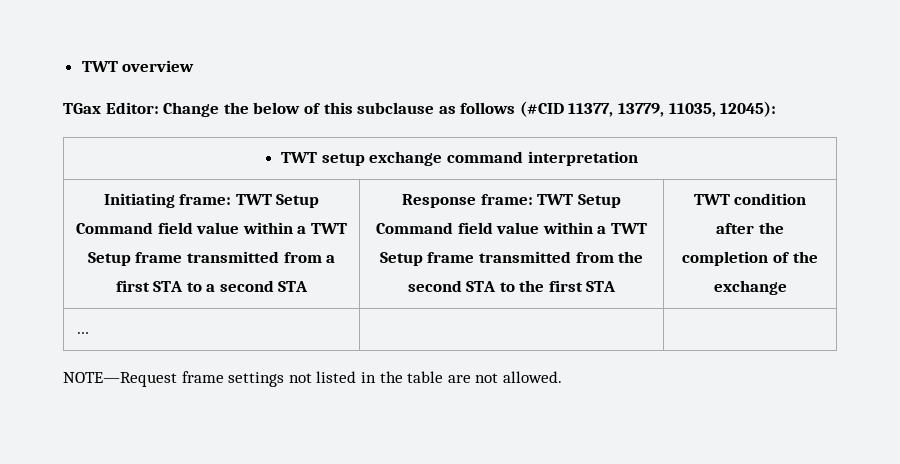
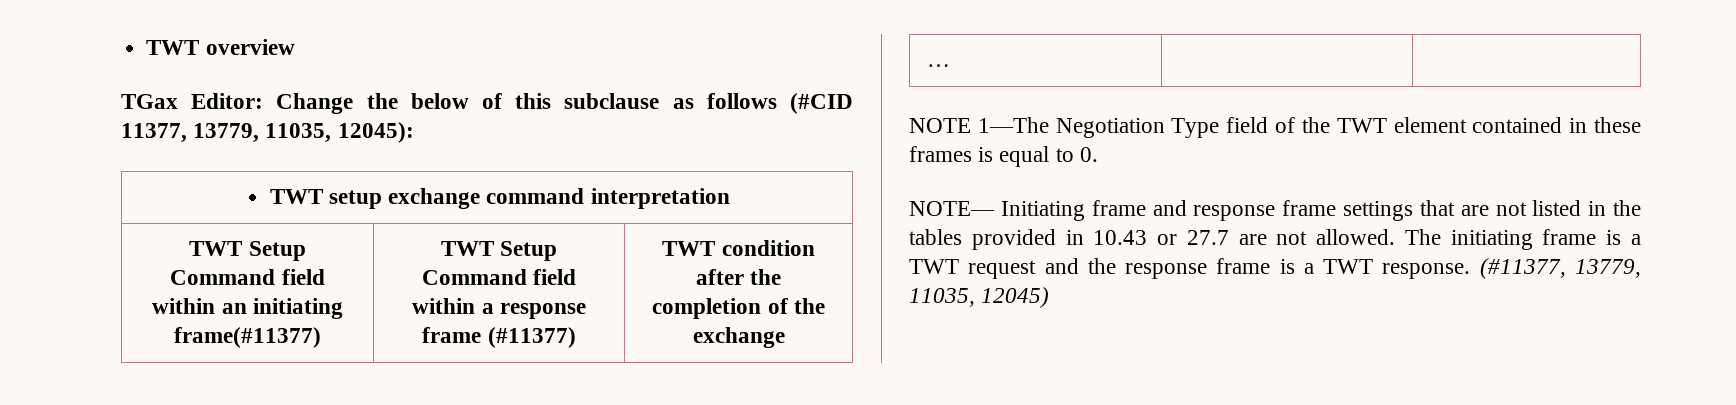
[103,193,320,208] [76,222,347,234] [87,251,336,266] [115,280,309,292] [402,194,621,208] [376,222,647,234] [379,251,644,266] [407,280,617,292] Initiating frame: TWT Setup Command field value within a TWT Setup frame transmitted from a first STA to a second STA | Response frame: TWT Setup Command field value within a TWT Setup frame transmitted from the second STA to the first STA -> [189,241,306,261] [170,269,325,285] [152,298,343,319] [174,327,321,348] [440,241,558,261] [421,269,577,285] [412,298,586,319] [422,327,576,348] TWT Setup Command field within an initiating frame(#11377) | TWT Setup Command field within a response frame (#11377)
[63,371,562,387] NOTE—Request frame settings not listed in the table are not allowed. -> [909,117,1641,138] [909,146,1098,167] [909,200,1641,221] [909,229,1641,250] [909,258,1641,279] [909,287,1050,308] NOTE 1—The Negotiation Type field of the TWT element contained in these frames is equal to 0. // NOTE— Initiating frame and response frame settings that are not listed in the tables provided in 10.43 or 27.7 are not allowed. The initiating frame is a TWT request and the response frame is a TWT response. (#11377, 13779, 11035, 12045)

